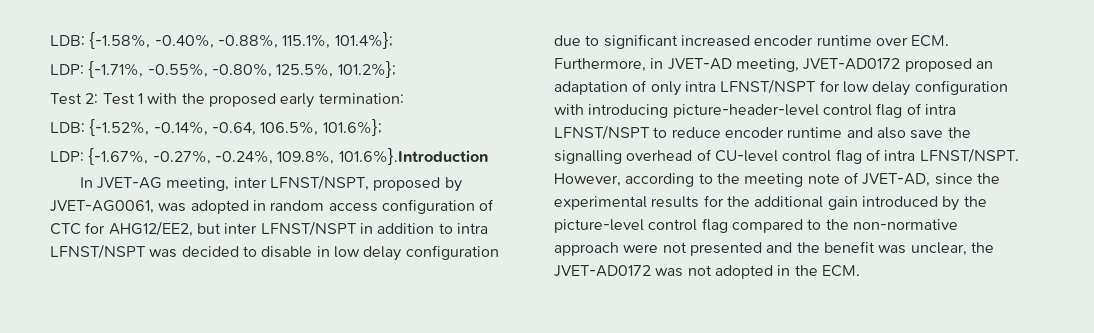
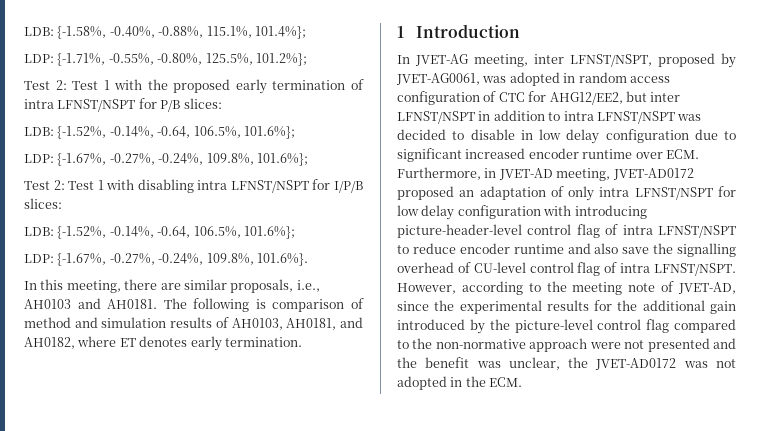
[318,93,404,104] termination: -> [272,79,364,90] [24,98,222,112] termination of intra LFNST/NSPT for P/B slices:
[338,148,488,165] 101.6%}.Introduction -> [256,153,308,166] [24,179,363,193] [24,198,62,209] [24,226,295,239] [24,253,308,266] [24,279,320,293] [24,298,364,312] [24,317,364,330] [24,336,302,351] [397,24,521,38] 101.6%}; // Test 2: Test 1 with disabling intra LFNST/NSPT for I/P/B slices: // LDB: {-1.52%, -0.14%, -0.64, 106.5%, 101.6%}; // LDP: {-1.67%, -0.27%, -0.24%, 109.8%, 101.6%}. // In this meeting, there are similar proposals, i.e., AH0103 and AH0181. The following is comparison of method and simulation results of AH0103, AH0181, and AH0182, where ET denotes early termination. // 1 Introduction

